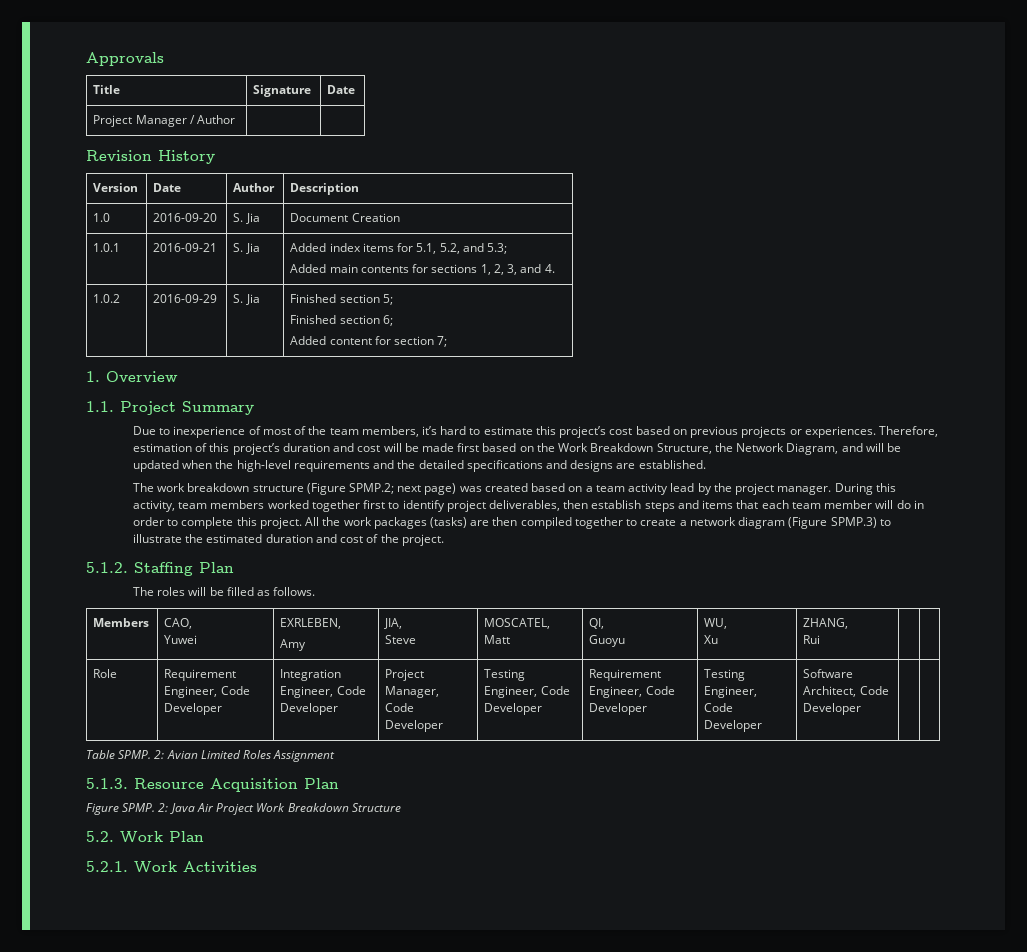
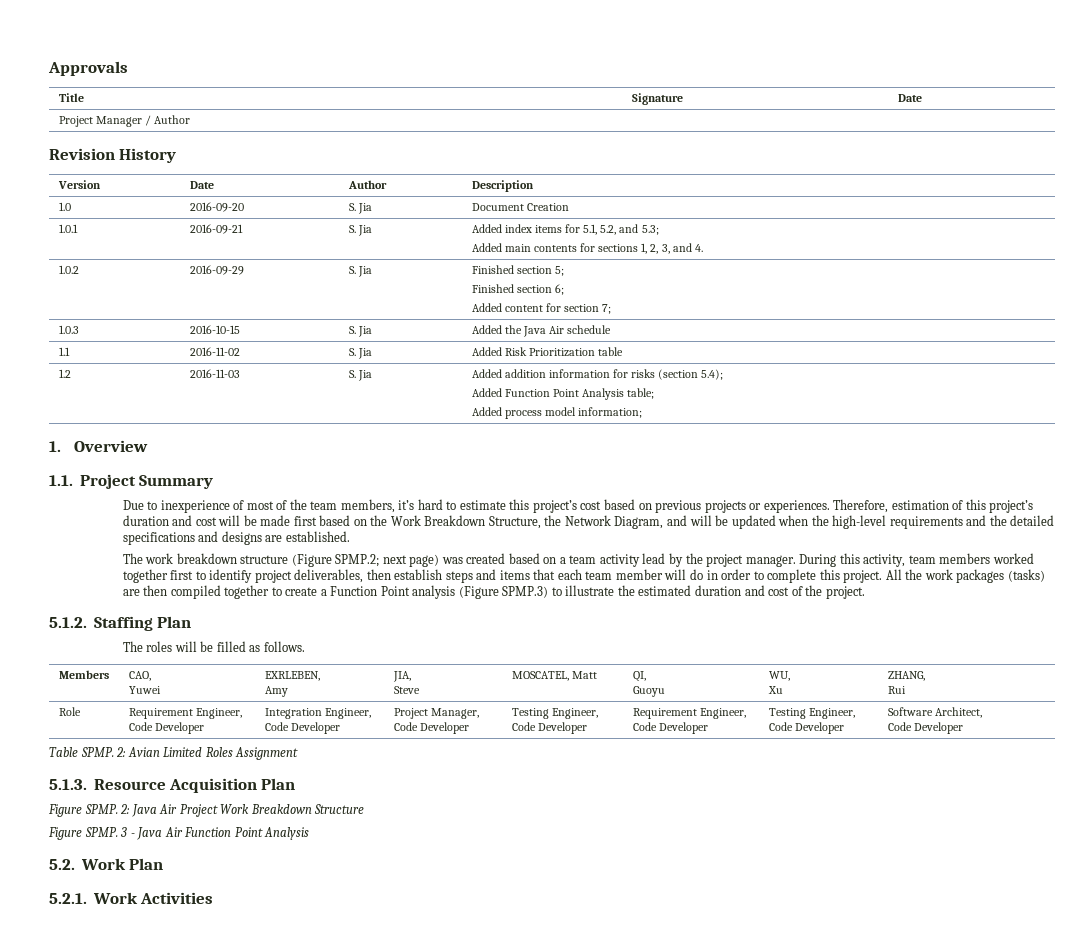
(448, 341) none -> [58,325,79,334] [189,325,240,334] [348,326,372,337] [471,325,612,337] [58,347,70,356] [189,347,240,356] [348,348,372,359] [471,347,624,357] [58,369,71,378] [189,369,240,378] [348,370,372,381] [471,369,724,380] [471,388,655,400] [471,407,643,419] // 1.0.3 | 2016-10-15 | S. Jia | Added the Java Air schedule // 1.1 | 2016-11-02 | S. Jia | Added Risk Prioritization table // 1.2 | 2016-11-03 | S. Jia | Added addition information for risks (section 5.4); // Added Function Point Analysis table; // Added process model information;
[689,517,786,529] network diagram -> [330,585,456,599] Function Point analysis
(401, 807) none -> [48,827,310,840] // Figure SPMP. 3 - Java Air Function Point Analysis

